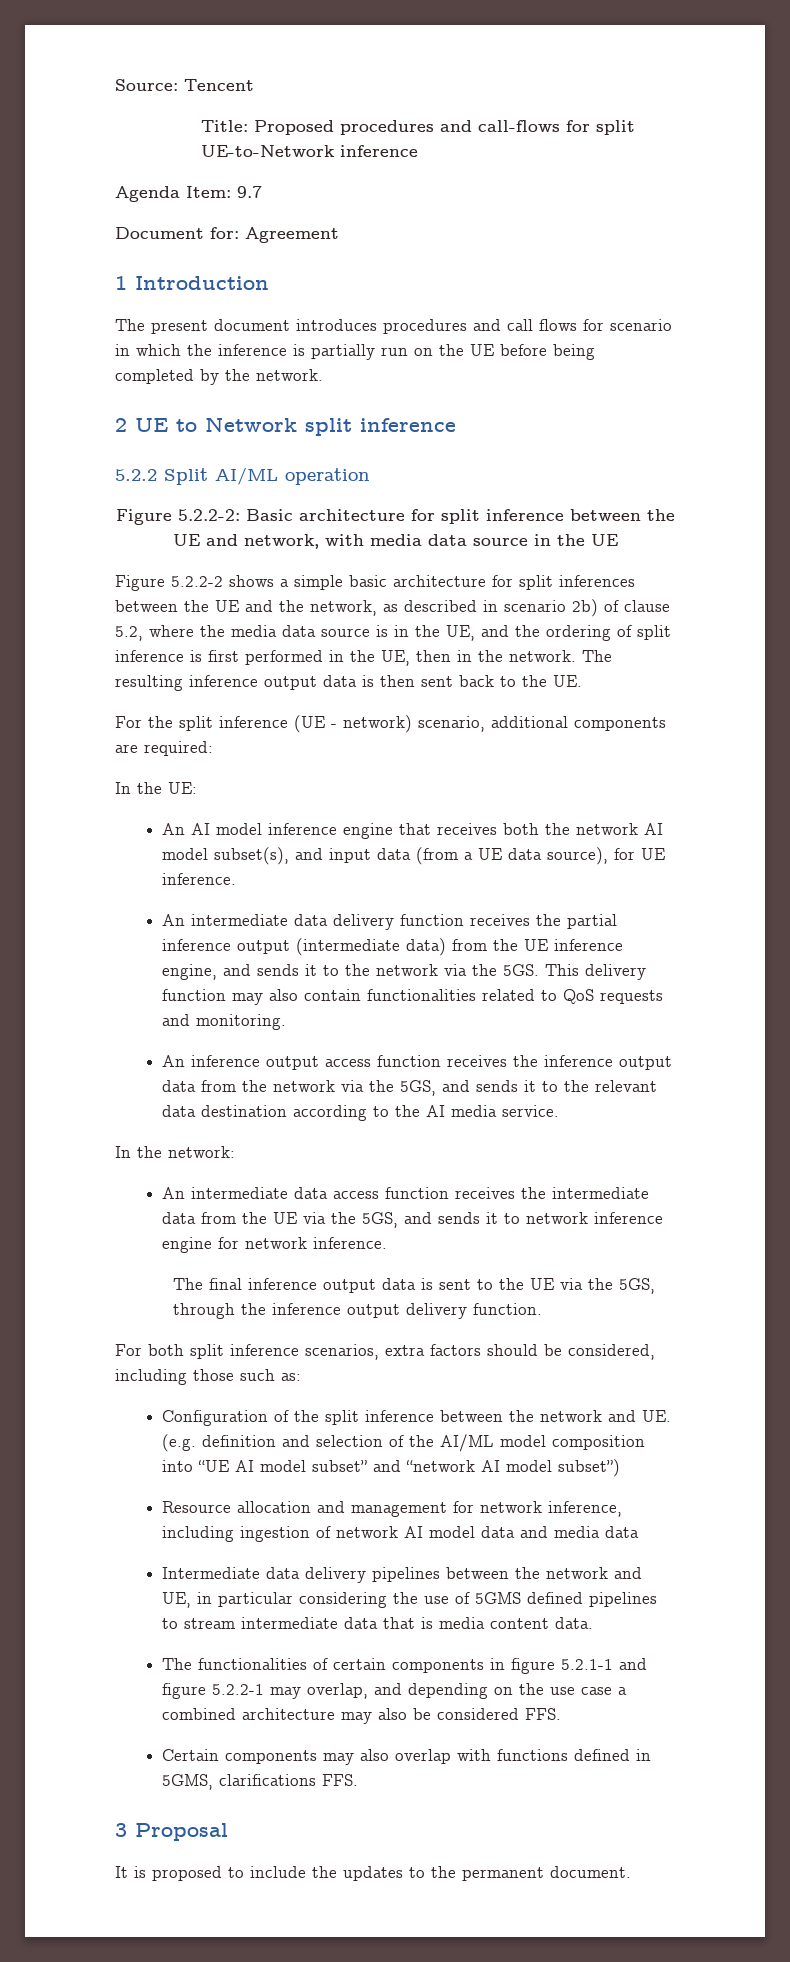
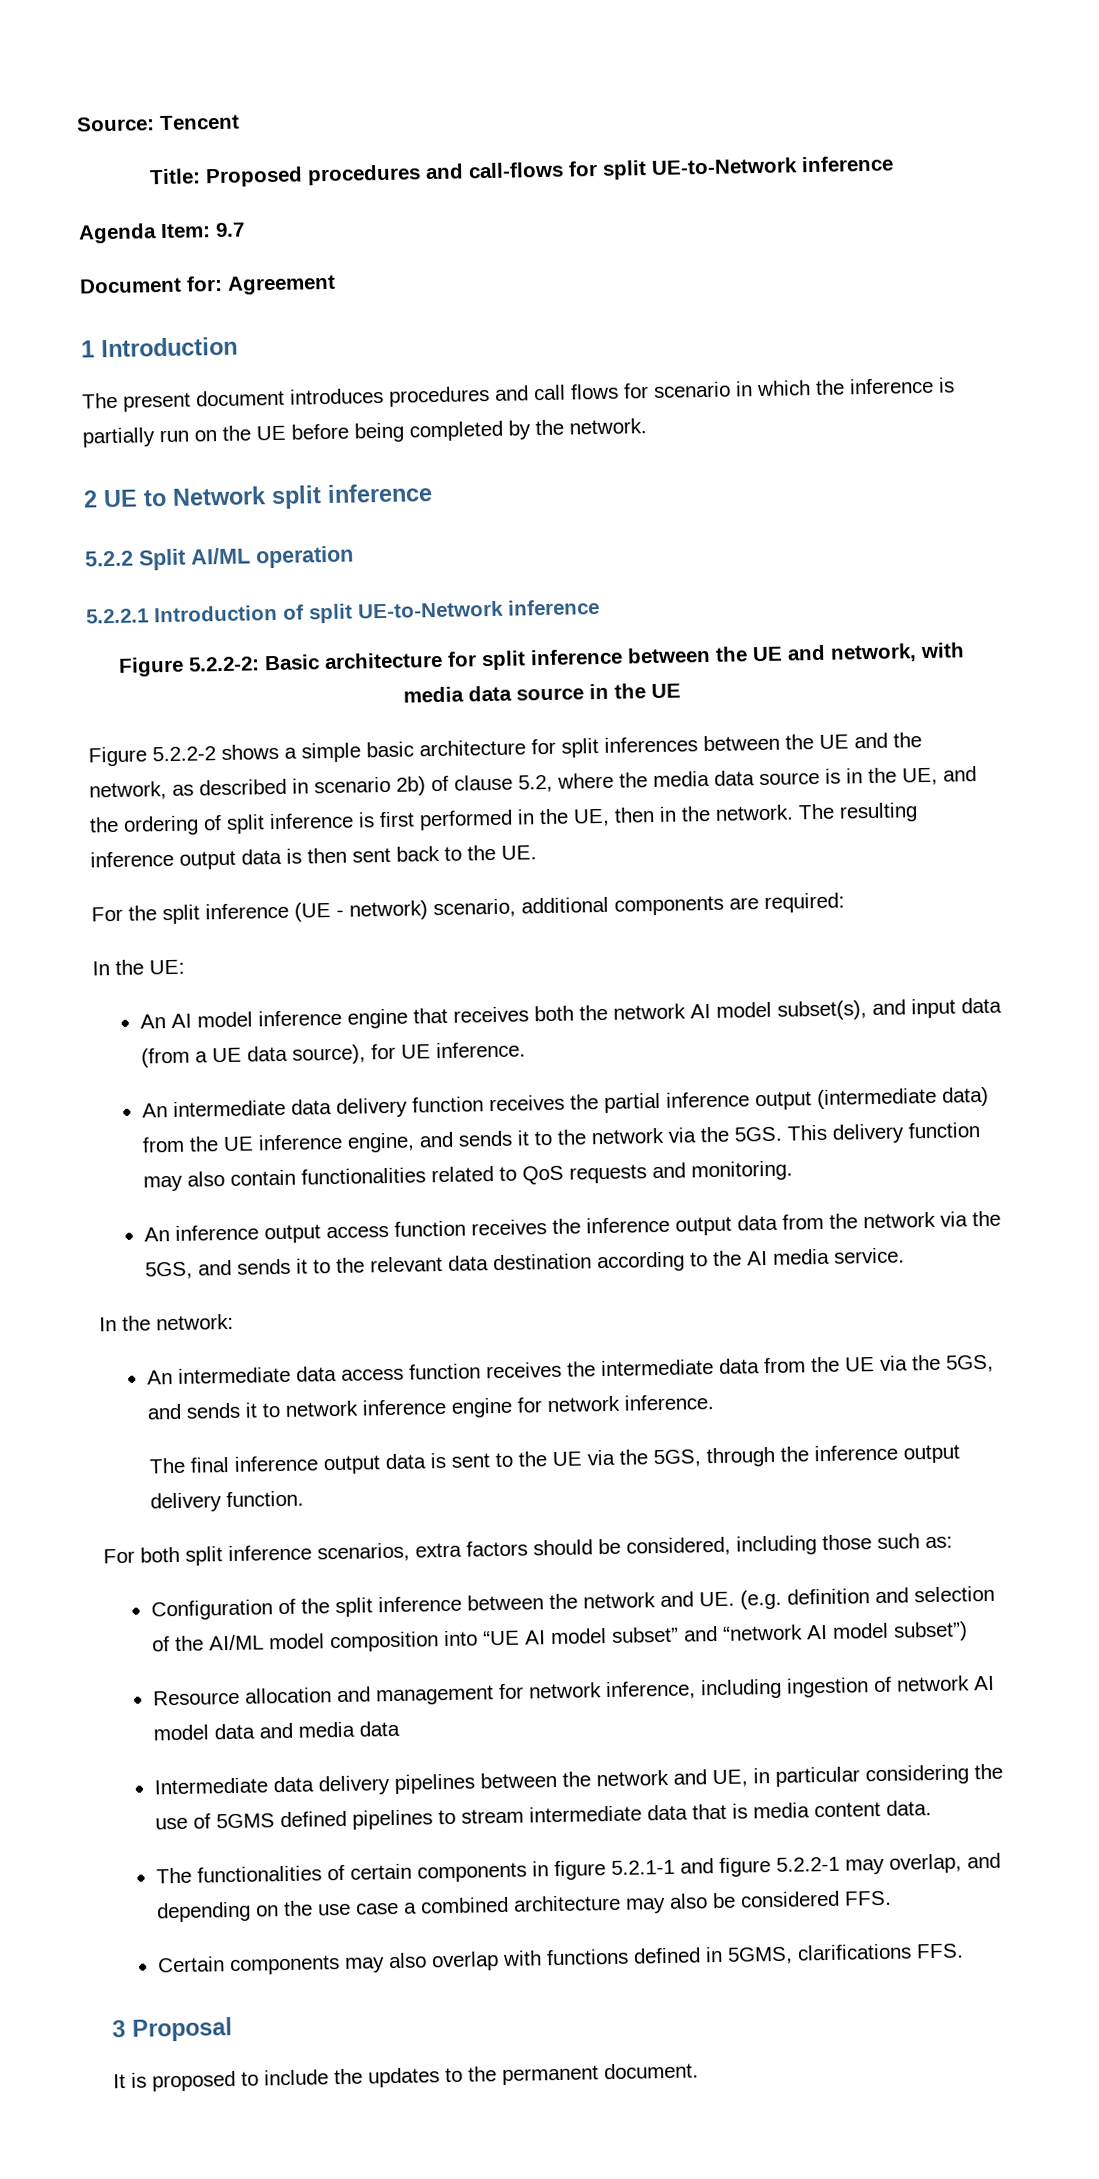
(370, 476) none -> [86,599,600,624] // 5.2.2.1 Introduction of split UE-to-Network inference

